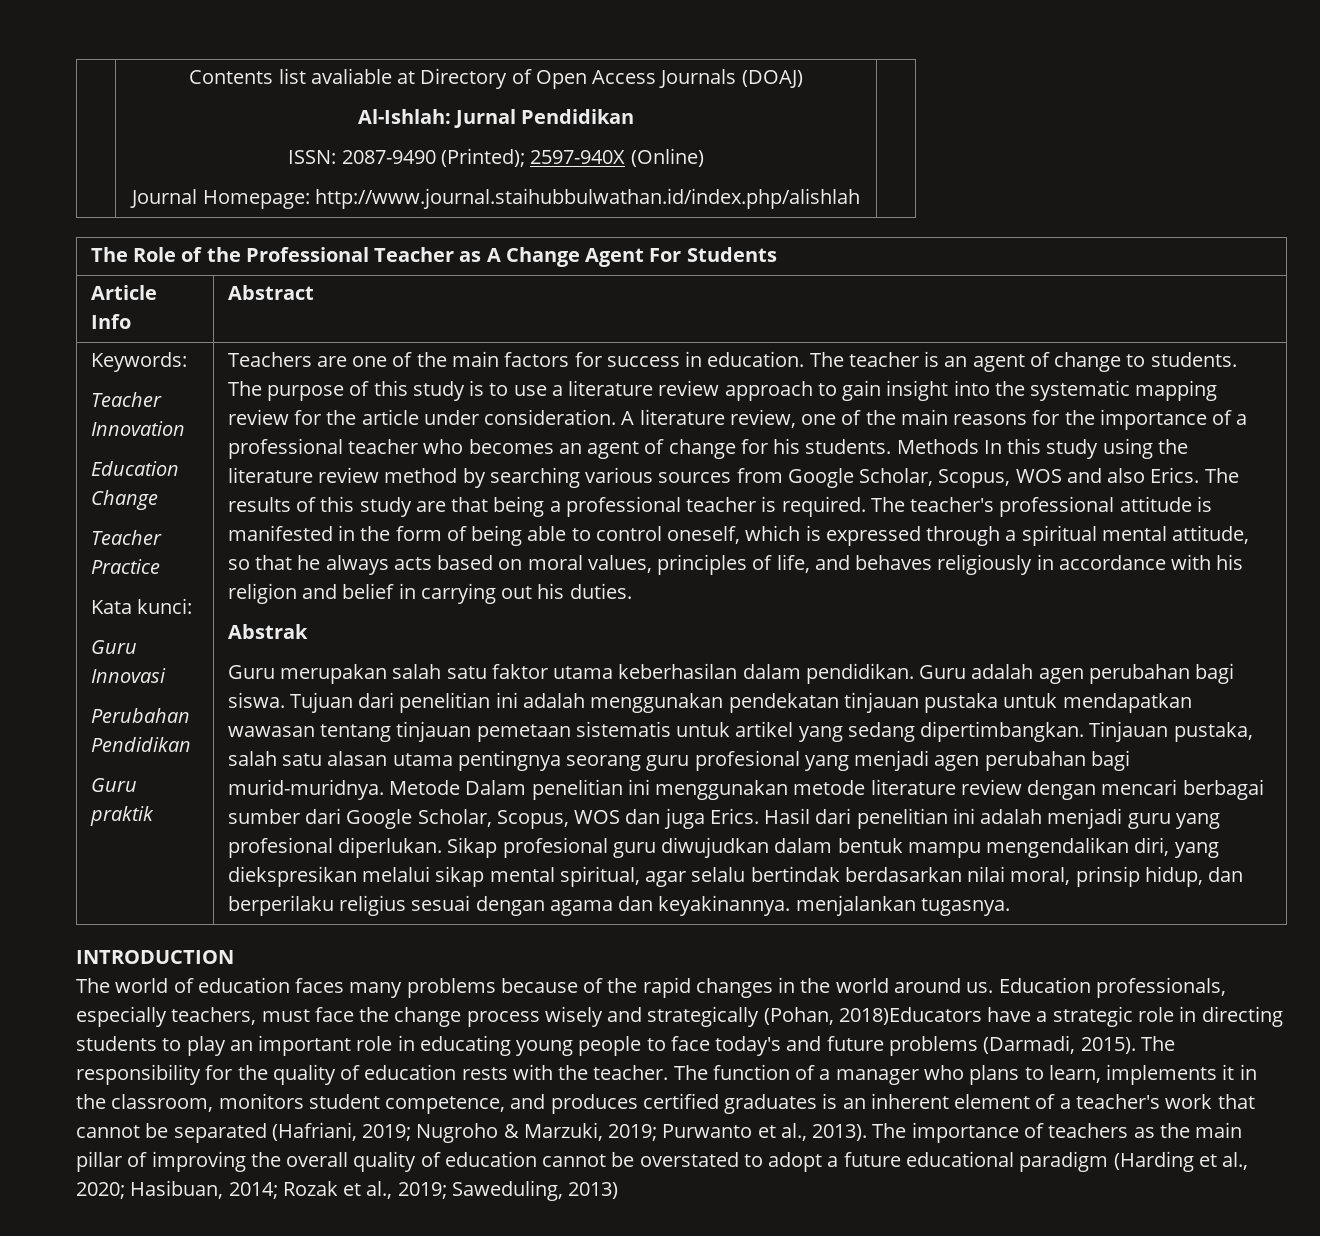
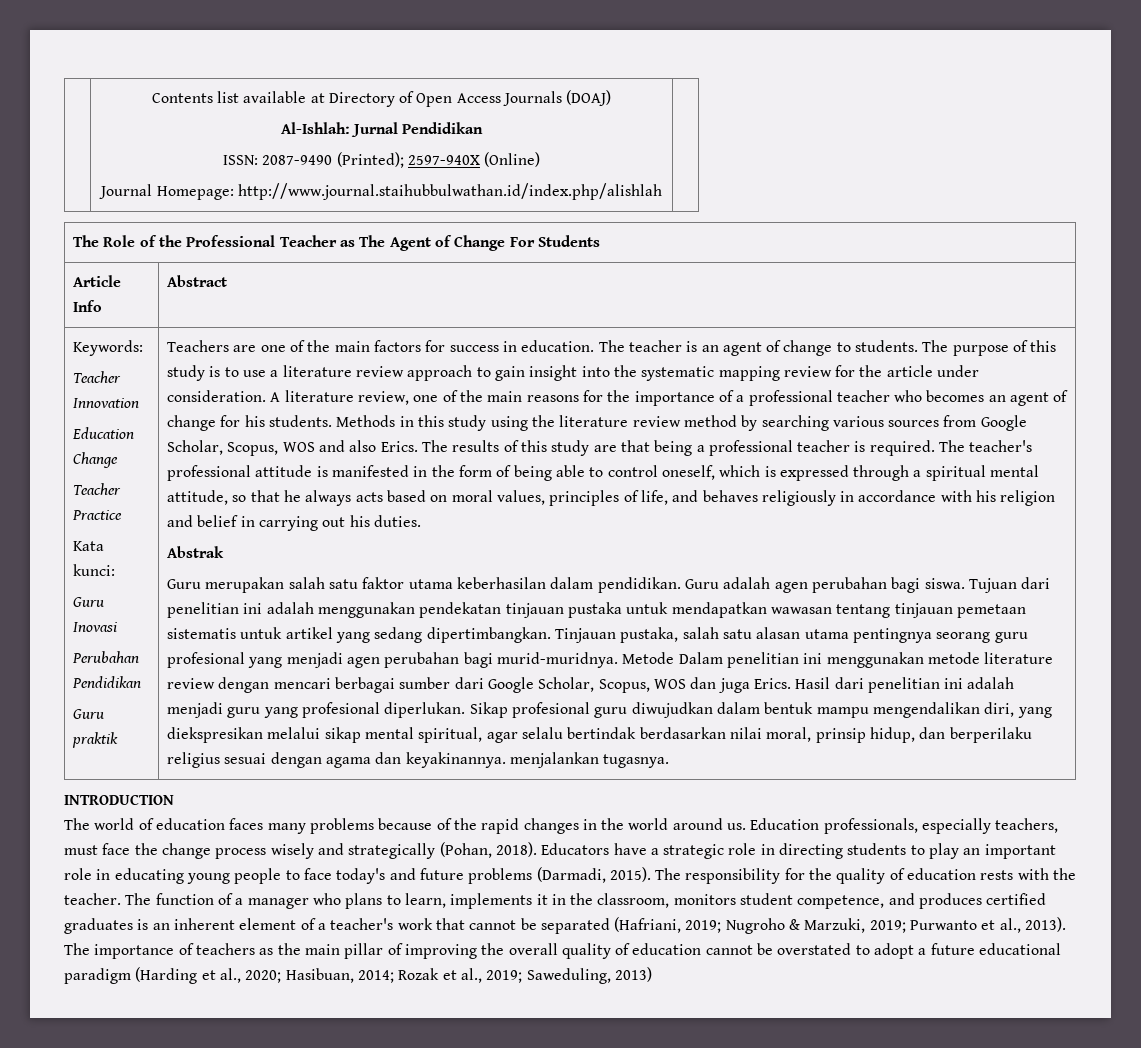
[310,68,392,84] avaliable -> [243,91,307,103] available
[486,247,645,267] A Change Agent -> [359,235,506,251] The Agent of Change
[90,668,166,683] Innovasi -> [73,622,118,632] Inovasi
[983,440,1002,454] In -> [399,416,414,427] in
[838,1007,982,1025] 2018)Educators -> [495,842,610,857] 2018). Educators

